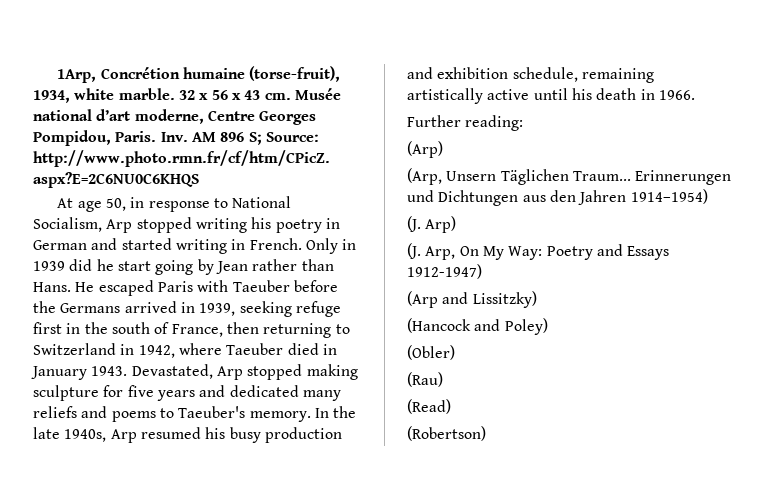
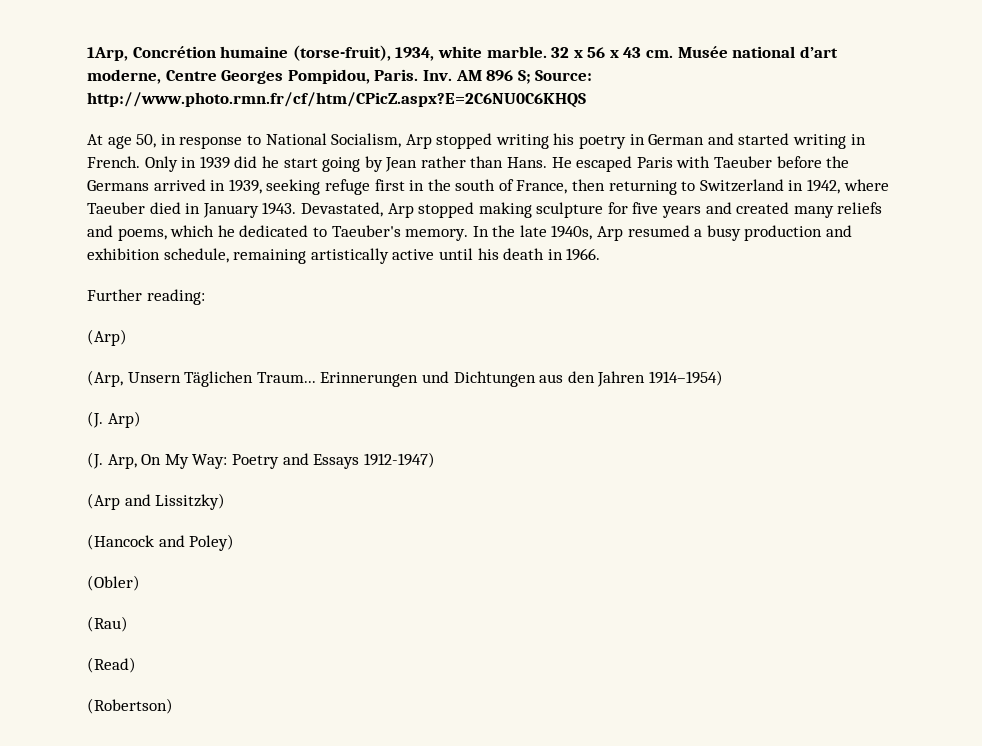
[229,385,299,397] dedicated -> [736,202,790,214] created
[111,411,156,422] poems -> [117,225,309,241] poems, which he dedicated
[205,427,226,439] his -> [694,229,703,237] a

